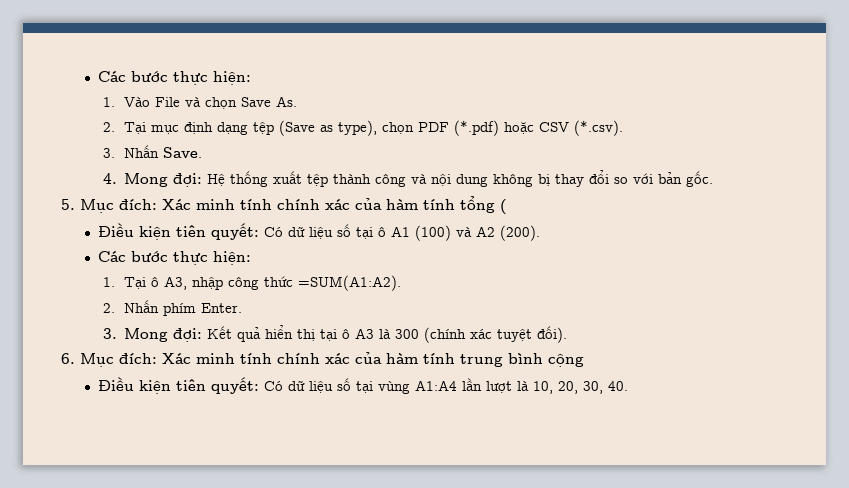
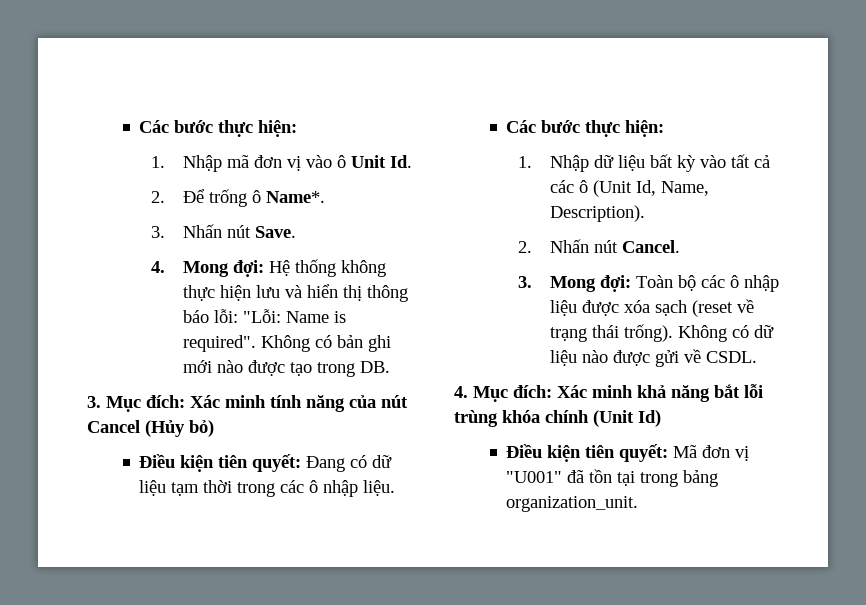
[97,71,251,85] [102,96,297,109] [102,120,623,136] Các bước thực hiện: // 1. Vào File và chọn Save As. // 2. Tại mục định dạng tệp (Save as type), chọn PDF (*.pdf) hoặc CSV (*.csv). -> [139,120,298,137] [150,155,412,172] [150,189,325,207] Các bước thực hiện: // 1. Nhập mã đơn vị vào ô Unit Id. // 2. Để trống ô Name*.
(159, 151) none -> [226,225,251,238] nút
[272,170,713,187] [61,196,507,214] [97,223,540,241] [97,251,251,265] [102,275,401,291] xuất tệp thành công và nội dung không bị thay đổi so với bản gốc. // 5. Mục đích: Xác minh tính chính xác của hàm tính tổng ( // Điều kiện tiên quyết: Có dữ liệu số tại ô A1 (100) và A2 (200). // Các bước thực hiện: // 1. Tại ô A3, nhập công thức =SUM(A1:A2). -> [340,260,386,277] [182,284,408,302] [182,309,346,323] [182,335,391,352] [182,360,390,377] [87,395,408,412] [87,420,214,437] [139,454,393,472] [139,480,396,497] [506,120,665,137] [517,154,770,172] [549,180,709,197] [549,205,645,222] không thực hiện lưu và hiển thị thông báo lỗi: "Lỗi: Name is required". Không có bản ghi mới nào được tạo trong DB. // 3. Mục đích: Xác minh tính năng của nút Cancel (Hủy bỏ) // Điều kiện tiên quyết: Đang có dữ liệu tạm thời trong các ô nhập liệu. // Các bước thực hiện: // 1. Nhập dữ liệu bất kỳ vào tất cả các ô (Unit Id, Name, Description).
[162,303,242,316] phím Enter. -> [593,240,680,253] nút Cancel.
[206,325,567,343] [61,352,584,367] [97,377,628,394] Kết quả hiển thị tại ô A3 là 300 (chính xác tuyệt đối). // 6. Mục đích: Xác minh tính chính xác của hàm tính trung bình cộng // Điều kiện tiên quyết: Có dữ liệu số tại vùng A1:A4 lần lượt là 10, 20, 30, 40. -> [635,275,779,292] [549,299,754,317] [549,324,774,342] [549,349,757,367] [454,383,763,402] [454,410,661,427] [506,444,750,462] [506,469,719,487] [506,496,639,512] Toàn bộ các ô nhập liệu được xóa sạch (reset về trạng thái trống). Không có dữ liệu nào được gửi về CSDL. // 4. Mục đích: Xác minh khả năng bắt lỗi trùng khóa chính (Unit Id) // Điều kiện tiên quyết: Mã đơn vị "U001" đã tồn tại trong bảng organization_unit.

